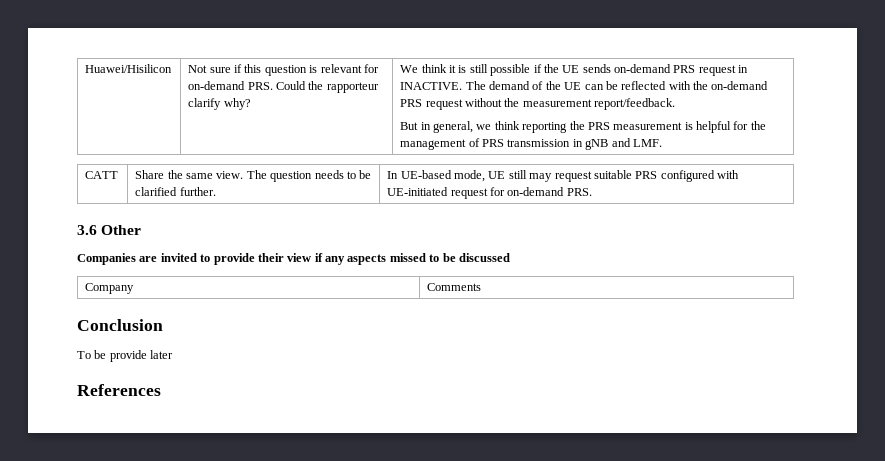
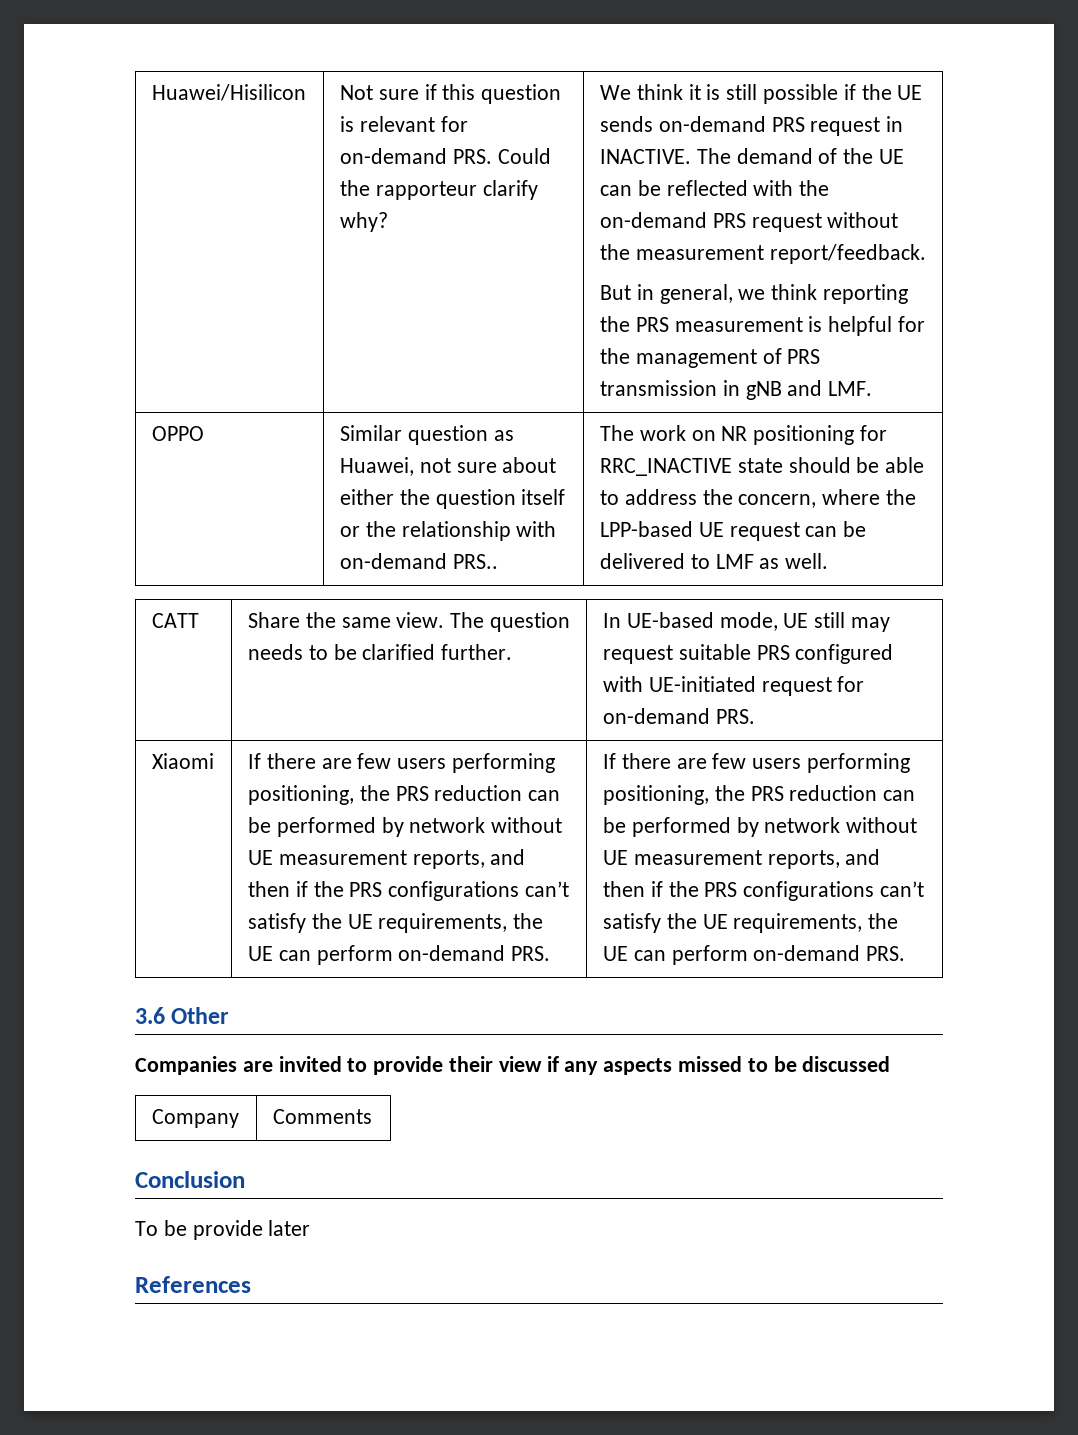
(662, 143) none -> [151,426,204,441] [339,425,514,445] [339,457,557,476] [339,489,566,509] [339,521,557,541] [339,553,498,569] [599,425,887,445] [599,457,925,476] [599,489,916,508] [599,521,867,541] [599,553,829,569] // OPPO | Similar question as Huawei, not sure about either the question itself or the relationship with on-demand PRS.. | The work on NR positioning for RRC_INACTIVE state should be able to address the concern, where the LPP-based UE request can be delivered to LMF as well.
(592, 192) none -> [151,753,214,769] [247,753,555,773] [247,785,561,805] [247,817,563,837] [247,849,526,869] [247,881,569,901] [247,913,544,933] [247,945,551,965] [602,753,910,773] [602,785,916,805] [602,817,918,837] [602,849,881,869] [602,881,924,901] [602,913,899,933] [602,945,906,965] // Xiaomi | If there are few users performing positioning, the PRS reduction can be performed by network without UE measurement reports, and then if the PRS configurations can’t satisfy the UE requirements, the UE can perform on-demand PRS. | If there are few users performing positioning, the PRS reduction can be performed by network without UE measurement reports, and then if the PRS configurations can’t satisfy the UE requirements, the UE can perform on-demand PRS.

